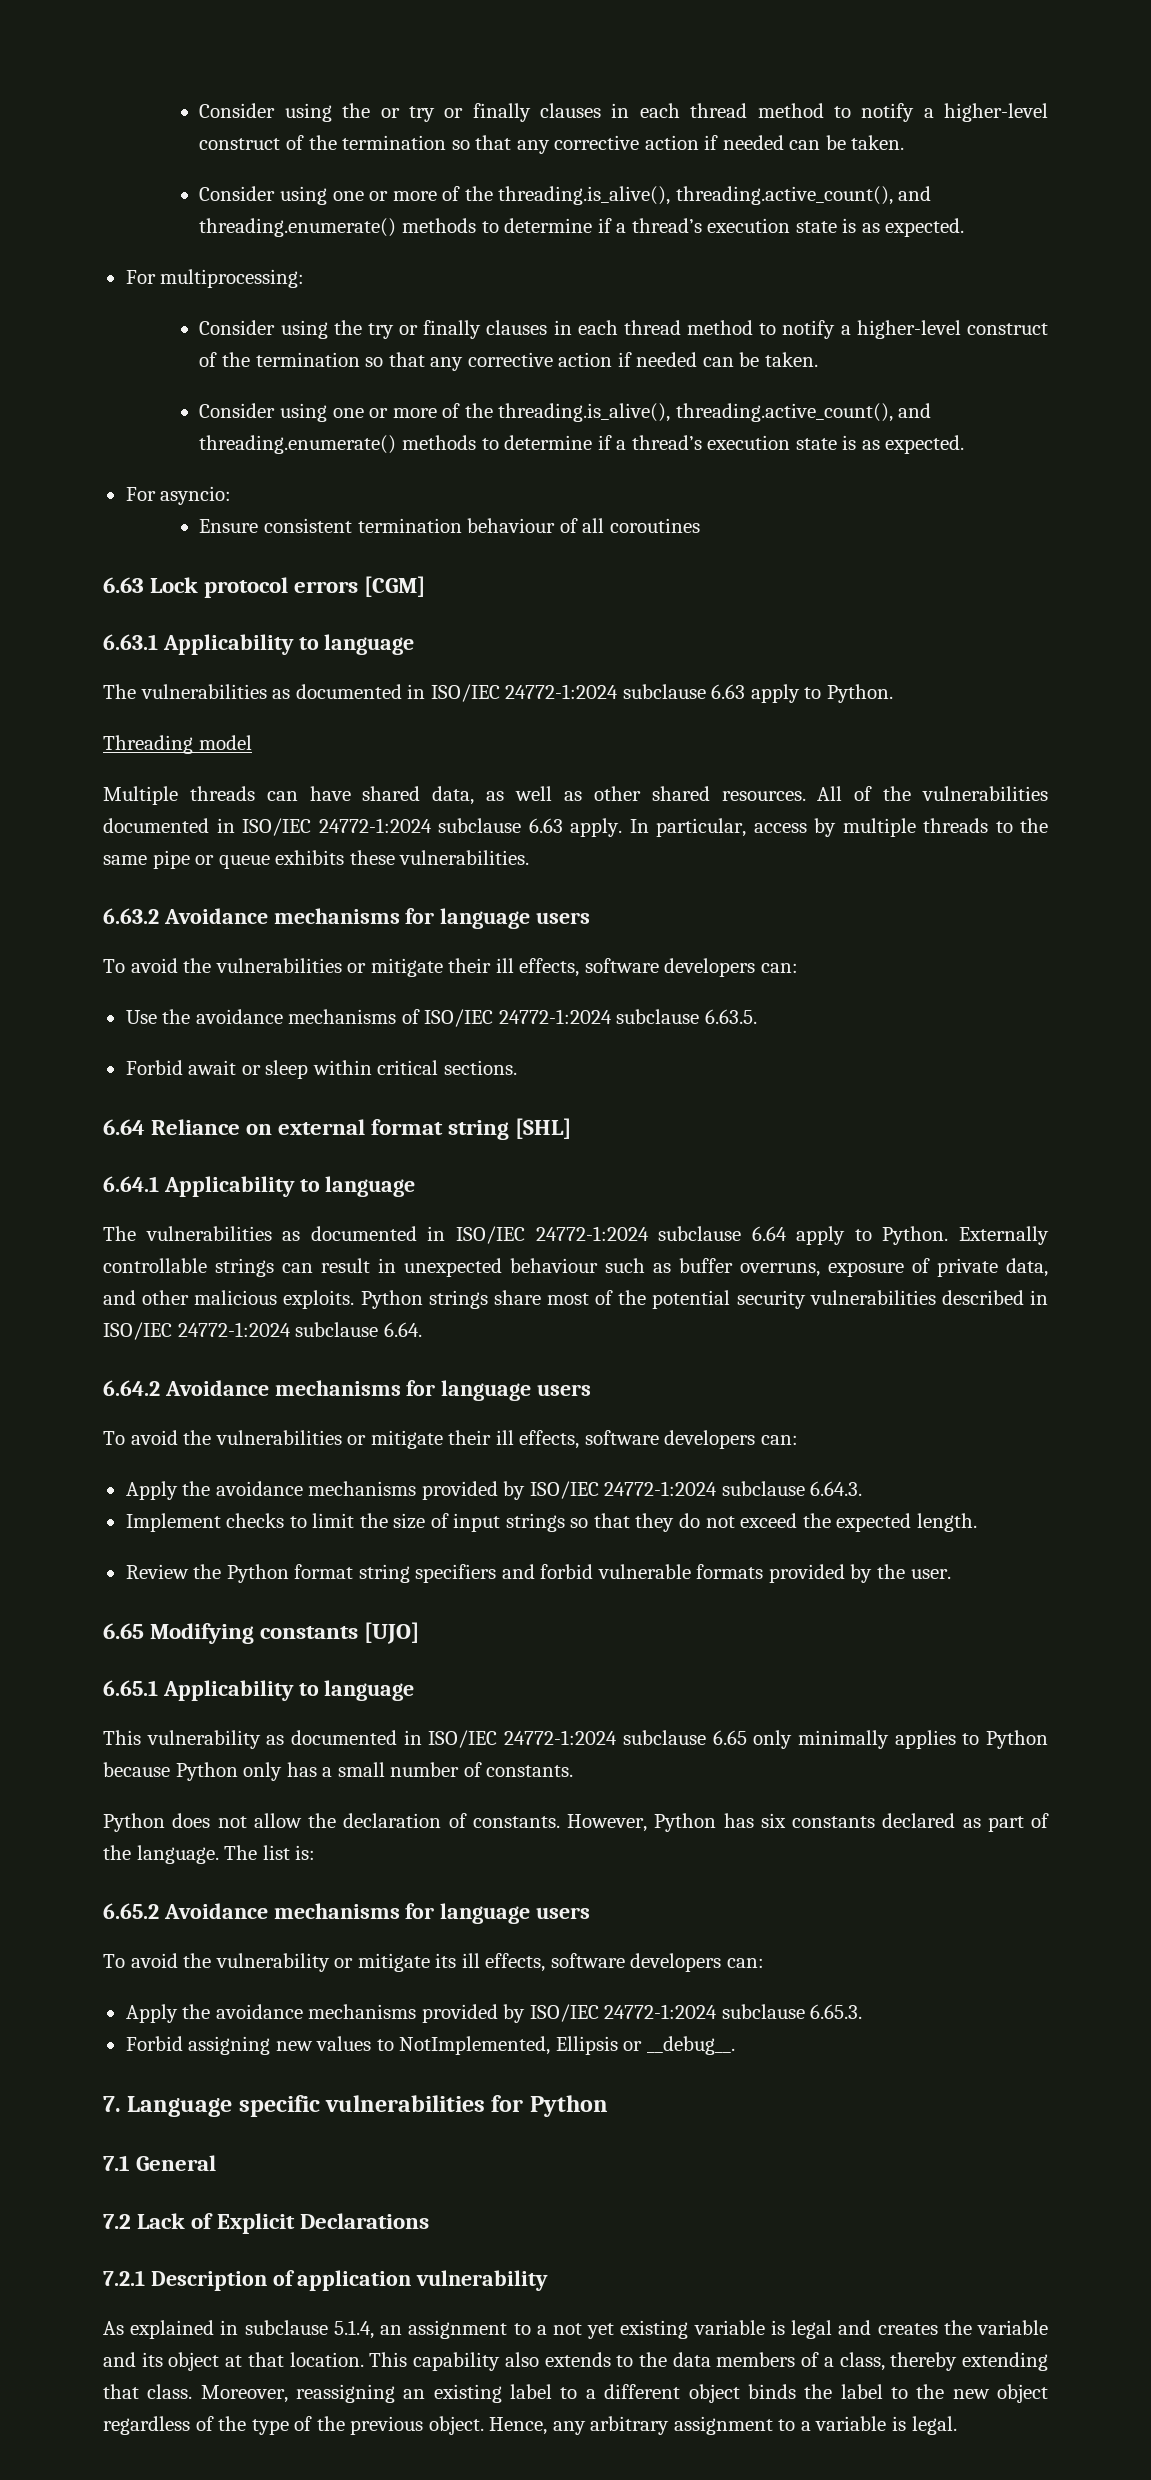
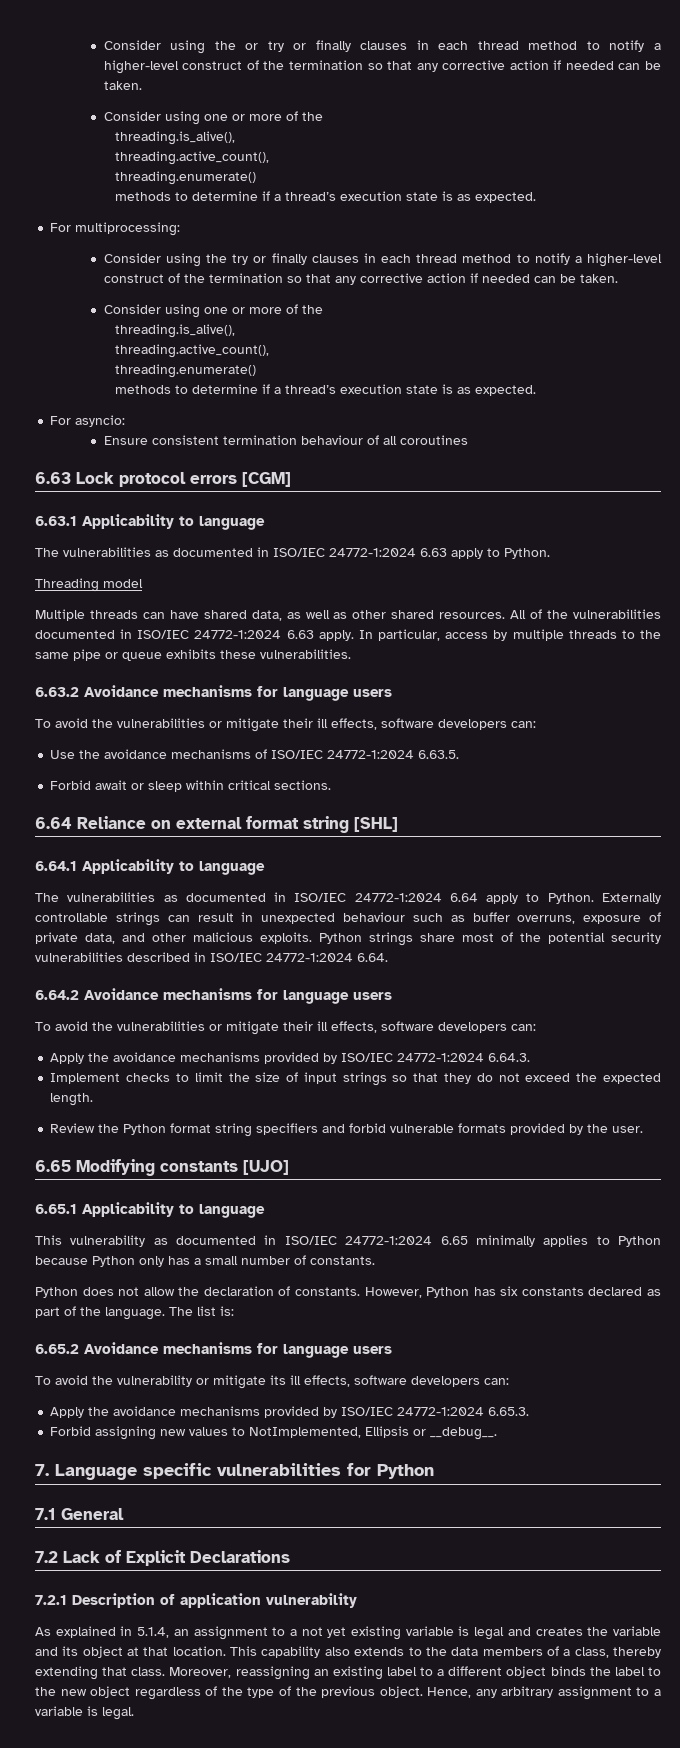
[498,186,932,205] [199,218,397,237] threading.is_alive(), threading.active_count(), and threading.enumerate() -> [115,131,236,145] [115,151,270,165] [115,171,257,185] // threading.is_alive(), // threading.active_count(), // threading.enumerate() //
[498,403,932,422] [199,435,397,454] threading.is_alive(), threading.active_count(), and threading.enumerate() -> [115,324,236,338] [115,344,270,358] [115,364,257,378] // threading.is_alive(), // threading.active_count(), // threading.enumerate() //
[622,684,706,699] subclause -> (416, 552) none
[438,818,521,833] subclause -> (282, 634) none
[616,1009,700,1024] subclause -> (415, 754) none
[658,1226,742,1241] subclause -> (442, 897) none
[295,1322,379,1337] subclause -> (353, 957) none
[721,1481,805,1496] subclause -> (485, 1057) none
[622,1730,793,1749] subclause 6.65 only -> [440,1236,468,1245] 6.65
[721,2004,805,2019] subclause -> (485, 1411) none
[244,2320,328,2335] subclause -> (133, 1631) none

